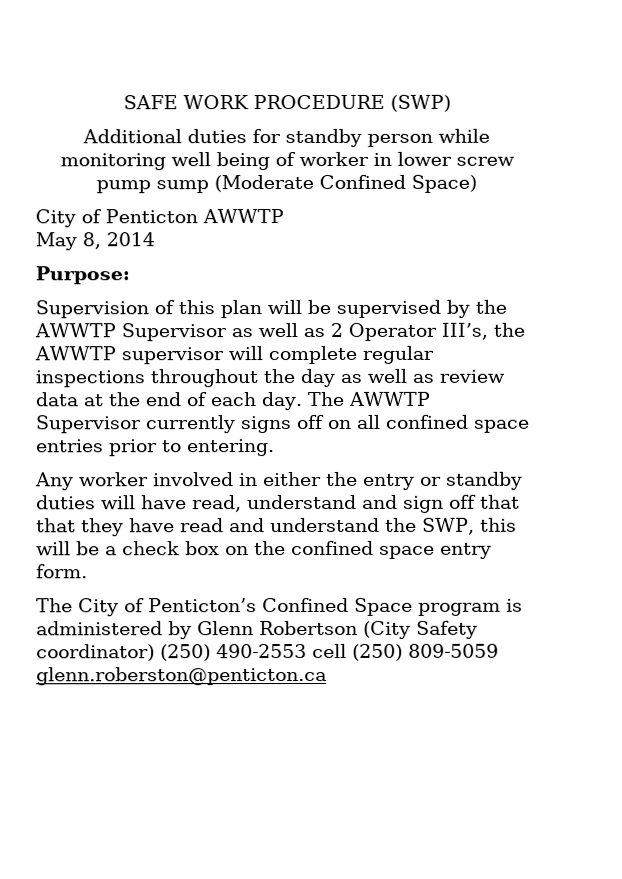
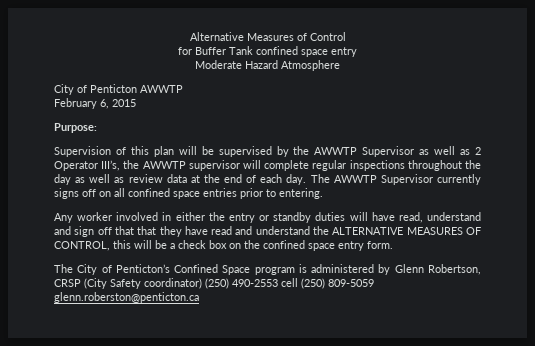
[122,94,451,112] [82,128,490,148] [59,151,515,171] [96,174,477,194] SAFE WORK PROCEDURE (SWP) // Additional duties for standby person while monitoring well being of worker in lower screw pump sump (Moderate Confined Space) -> [189,32,346,41] [178,46,357,57] [195,60,340,71] Alternative Measures of Control // for Buffer Tank confined space entry // Moderate Hazard Atmosphere
[35,232,155,251] May 8, 2014 -> [54,98,136,109] February 6, 2015
[422,517,475,535] SWP, -> [332,227,482,235] [54,241,110,251] ALTERNATIVE MEASURES OF CONTROL,
[259,620,358,636] Robertson -> [427,264,481,275] [54,279,81,287] Robertson, CRSP

